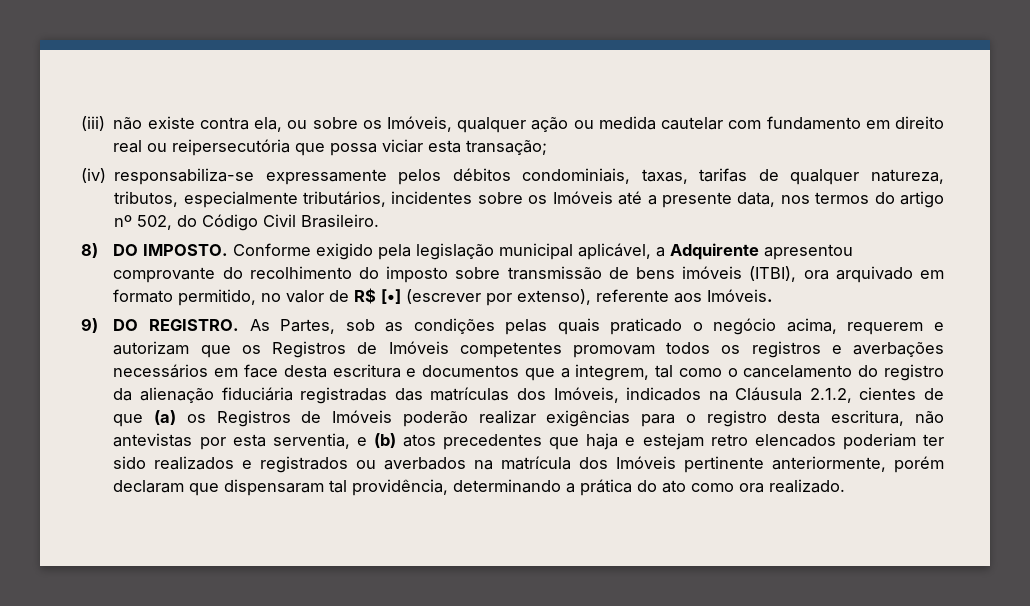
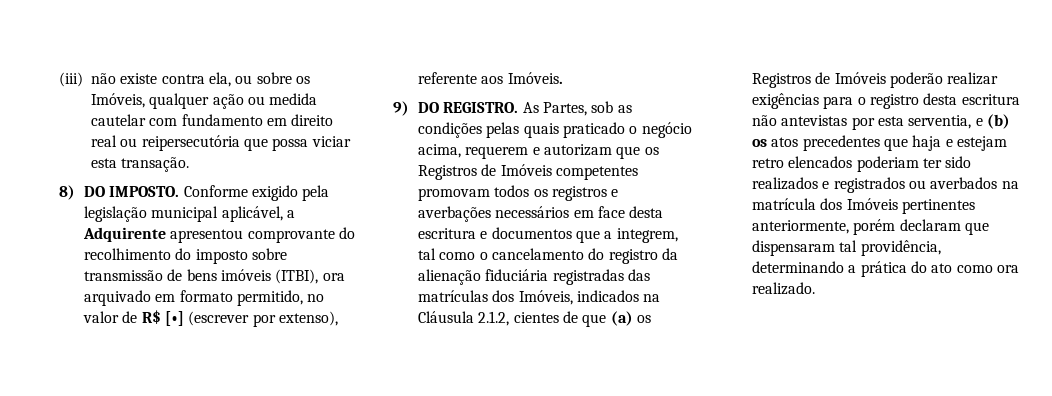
[466,139,548,155] [81,168,945,185] [114,191,945,208] [114,214,380,231] transação; // (iv) responsabiliza-se expressamente pelos débitos condominiais, taxas, tarifas de qualquer natureza, tributos, especialmente tributários, incidentes sobre os Imóveis até a presente data, nos termos do artigo nº 502, do Código Civil Brasileiro. -> [121,157,190,172] transação.
[831,410,905,426] escritura, -> [961,94,1020,105] escritura
(396, 440) none -> [752,139,768,147] os
[684,456,765,473] pertinente -> [901,199,975,214] pertinentes

